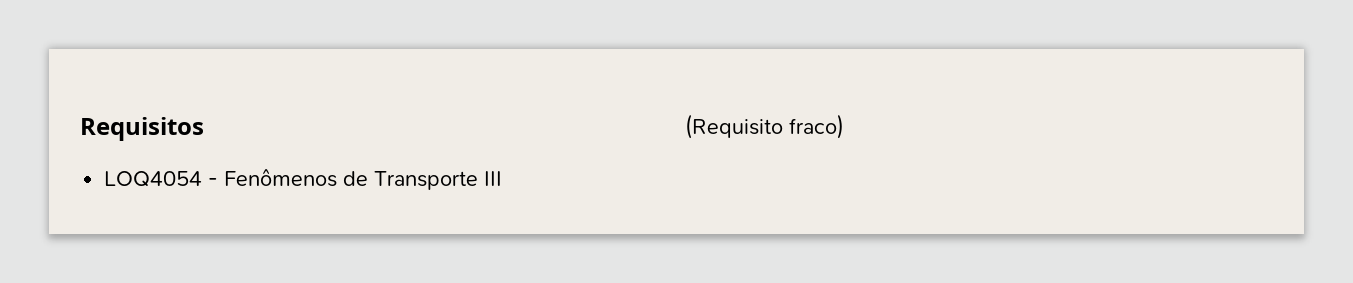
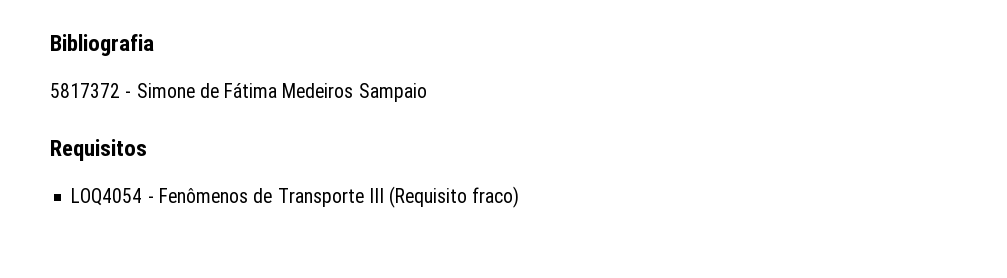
(80, 129) none -> [50,34,154,56] [50,83,427,102] Bibliografia // 5817372 - Simone de Fátima Medeiros Sampaio //

